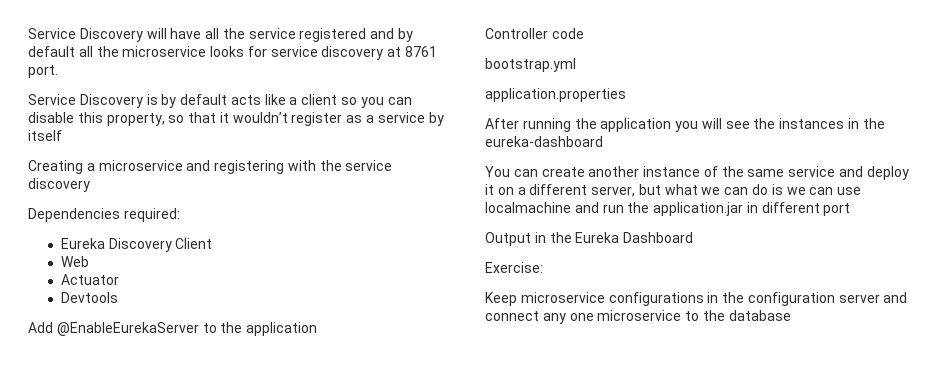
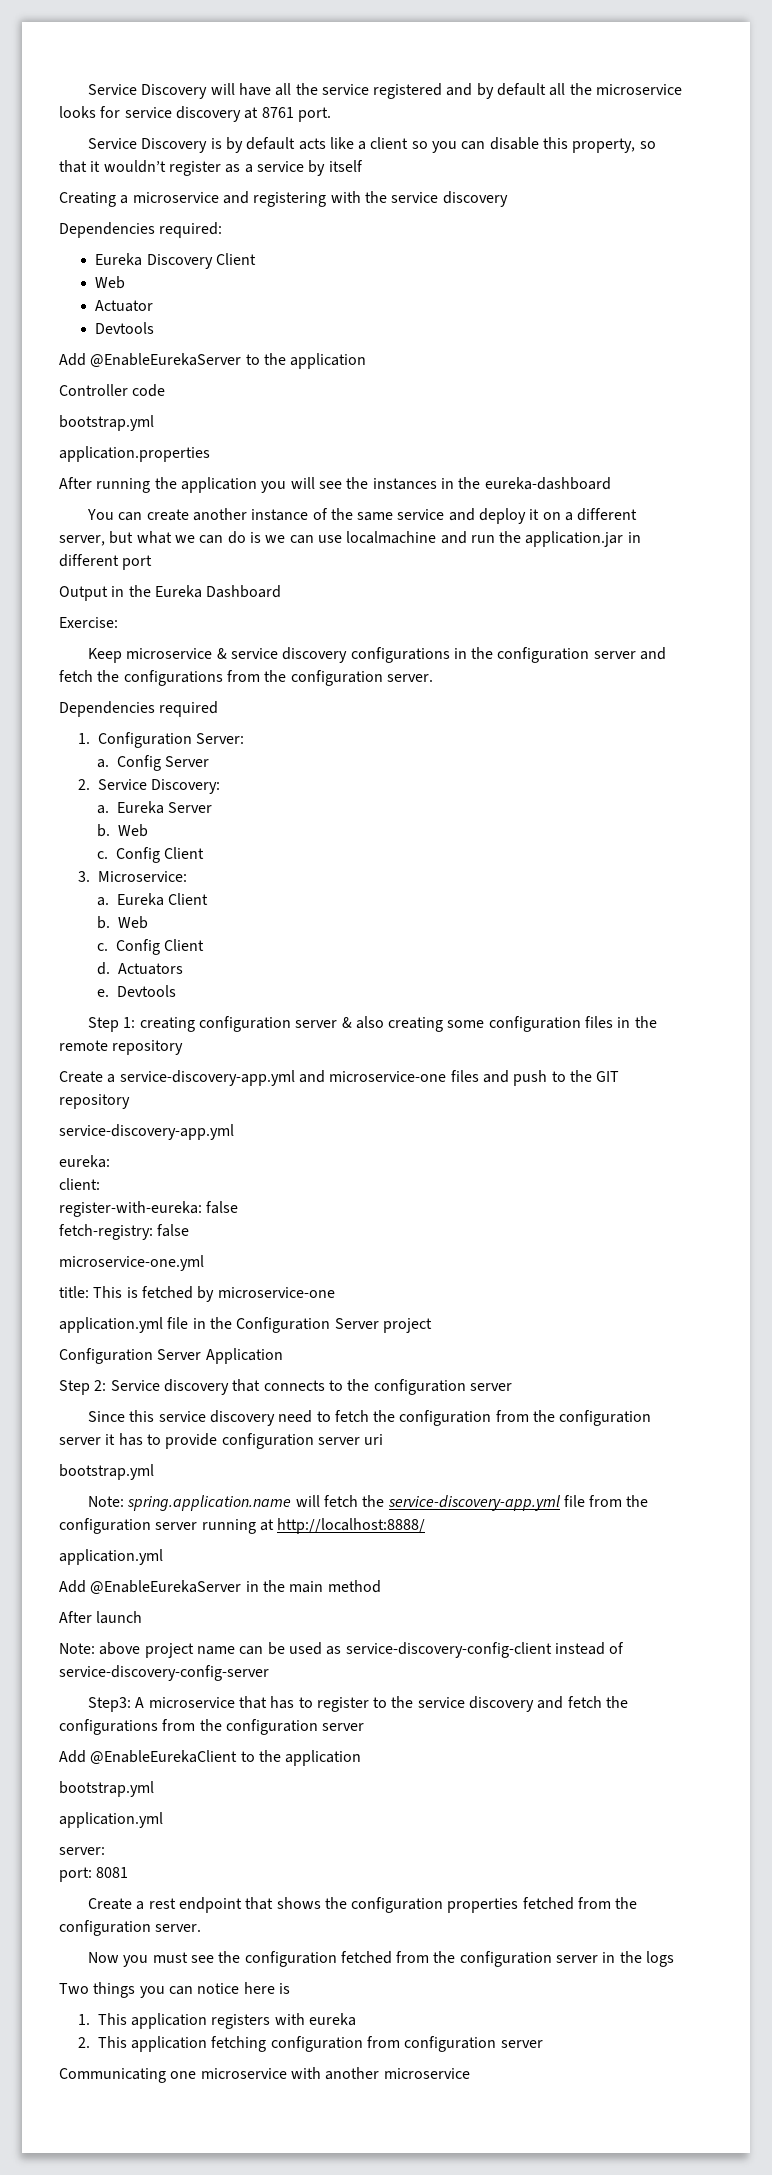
(605, 297) none -> [216,647,348,663] & service discovery
[485,310,791,324] connect any one microservice to the database -> [59,670,433,686] [59,701,219,717] [77,732,245,748] [96,755,209,771] [77,779,221,794] [96,801,212,814] [96,824,148,837] [96,847,204,863] [77,871,187,882] [96,893,208,906] [96,916,148,929] [96,939,204,955] [96,962,183,975] [96,985,176,997] [87,1016,657,1032] [59,1040,184,1055] [59,1070,620,1086] [59,1094,130,1109] [59,1124,234,1140] [59,1155,110,1168] [59,1178,100,1190] [59,1201,239,1217] [59,1224,190,1240] [59,1255,204,1271] [59,1286,335,1302] [59,1317,432,1333] [59,1348,283,1364] [59,1379,512,1395] [87,1410,652,1426] [59,1433,384,1449] [59,1464,154,1480] [87,1495,649,1511] [59,1518,426,1534] [59,1549,163,1565] [59,1580,381,1595] [59,1611,143,1624] [59,1642,625,1658] [59,1665,269,1681] [87,1696,629,1712] [59,1719,365,1735] [59,1750,362,1766] [59,1781,154,1797] [59,1812,163,1828] [59,1847,105,1855] [59,1867,129,1882] [87,1897,638,1913] [59,1920,202,1936] [87,1951,675,1967] [59,1982,290,1998] [77,2013,357,2029] [77,2036,543,2052] [59,2067,470,2083] fetch the configurations from the configuration server. // Dependencies required // 1. Configuration Server: // a. Config Server // 2. Service Discovery: // a. Eureka Server // b. Web // c. Config Client // 3. Microservice: // a. Eureka Client // b. Web // c. Config Client // d. Actuators // e. Devtools // Step 1: creating configuration server & also creating some configuration files in the remote repository // Create a service-discovery-app.yml and microservice-one files and push to the GIT repository // service-discovery-app.yml // eureka: // client: // register-with-eureka: false // fetch-registry: false // microservice-one.yml // title: This is fetched by microservice-one // application.yml file in the Configuration Server project // Configuration Server Application // Step 2: Service discovery that connects to the configuration server // Since this service discovery need to fetch the configuration from the configuration server it has to provide configuration server uri // bootstrap.yml // Note: spring.application.name will fetch the service-discovery-app.yml file from the configuration server running at http://localhost:8888/ // application.yml // Add @EnableEurekaServer in the main method // After launch // Note: above project name can be used as service-discovery-config-client instead of service-discovery-config-server // Step3: A microservice that has to register to the service discovery and fetch the configurations from the configuration server // Add @EnableEurekaClient to the application // bootstrap.yml // application.yml // server: // port: 8081 // Create a rest endpoint that shows the configuration properties fetched from the configuration server. // Now you must see the configuration fetched from the configuration server in the logs // Two things you can notice here is // 1. This application registers with eureka // 2. This application fetching configuration from configuration server // Communicating one microservice with another microservice

